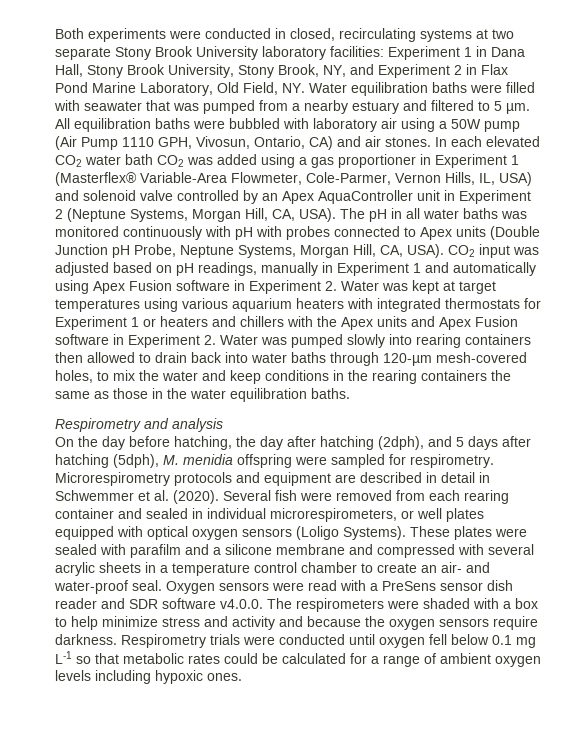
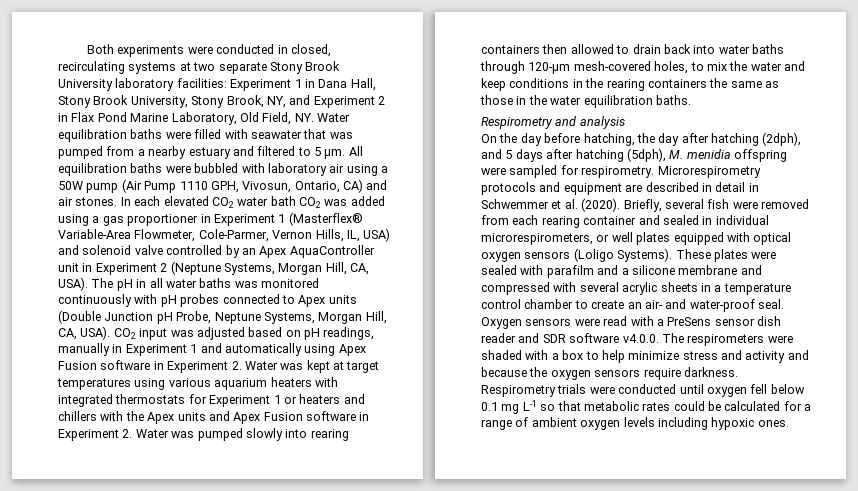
[256,226,282,237] with -> (177, 301) none
[223,490,271,501] Several -> [623,199,704,212] Briefly, several

